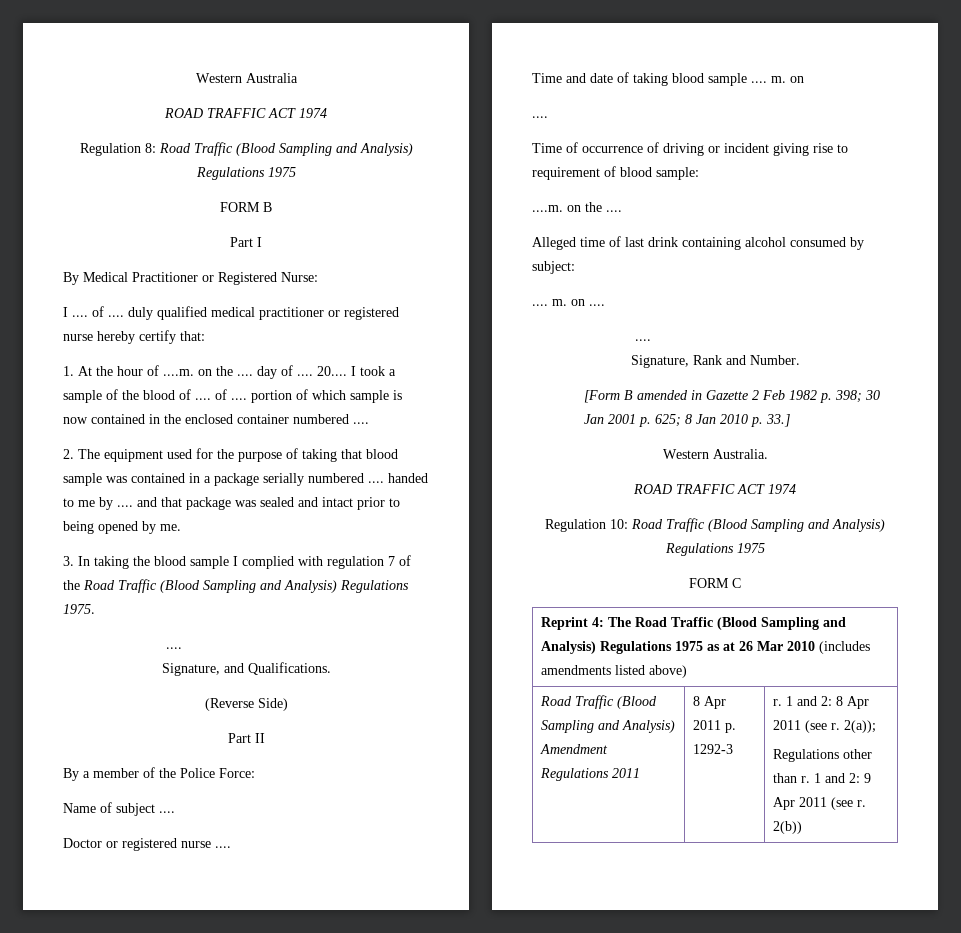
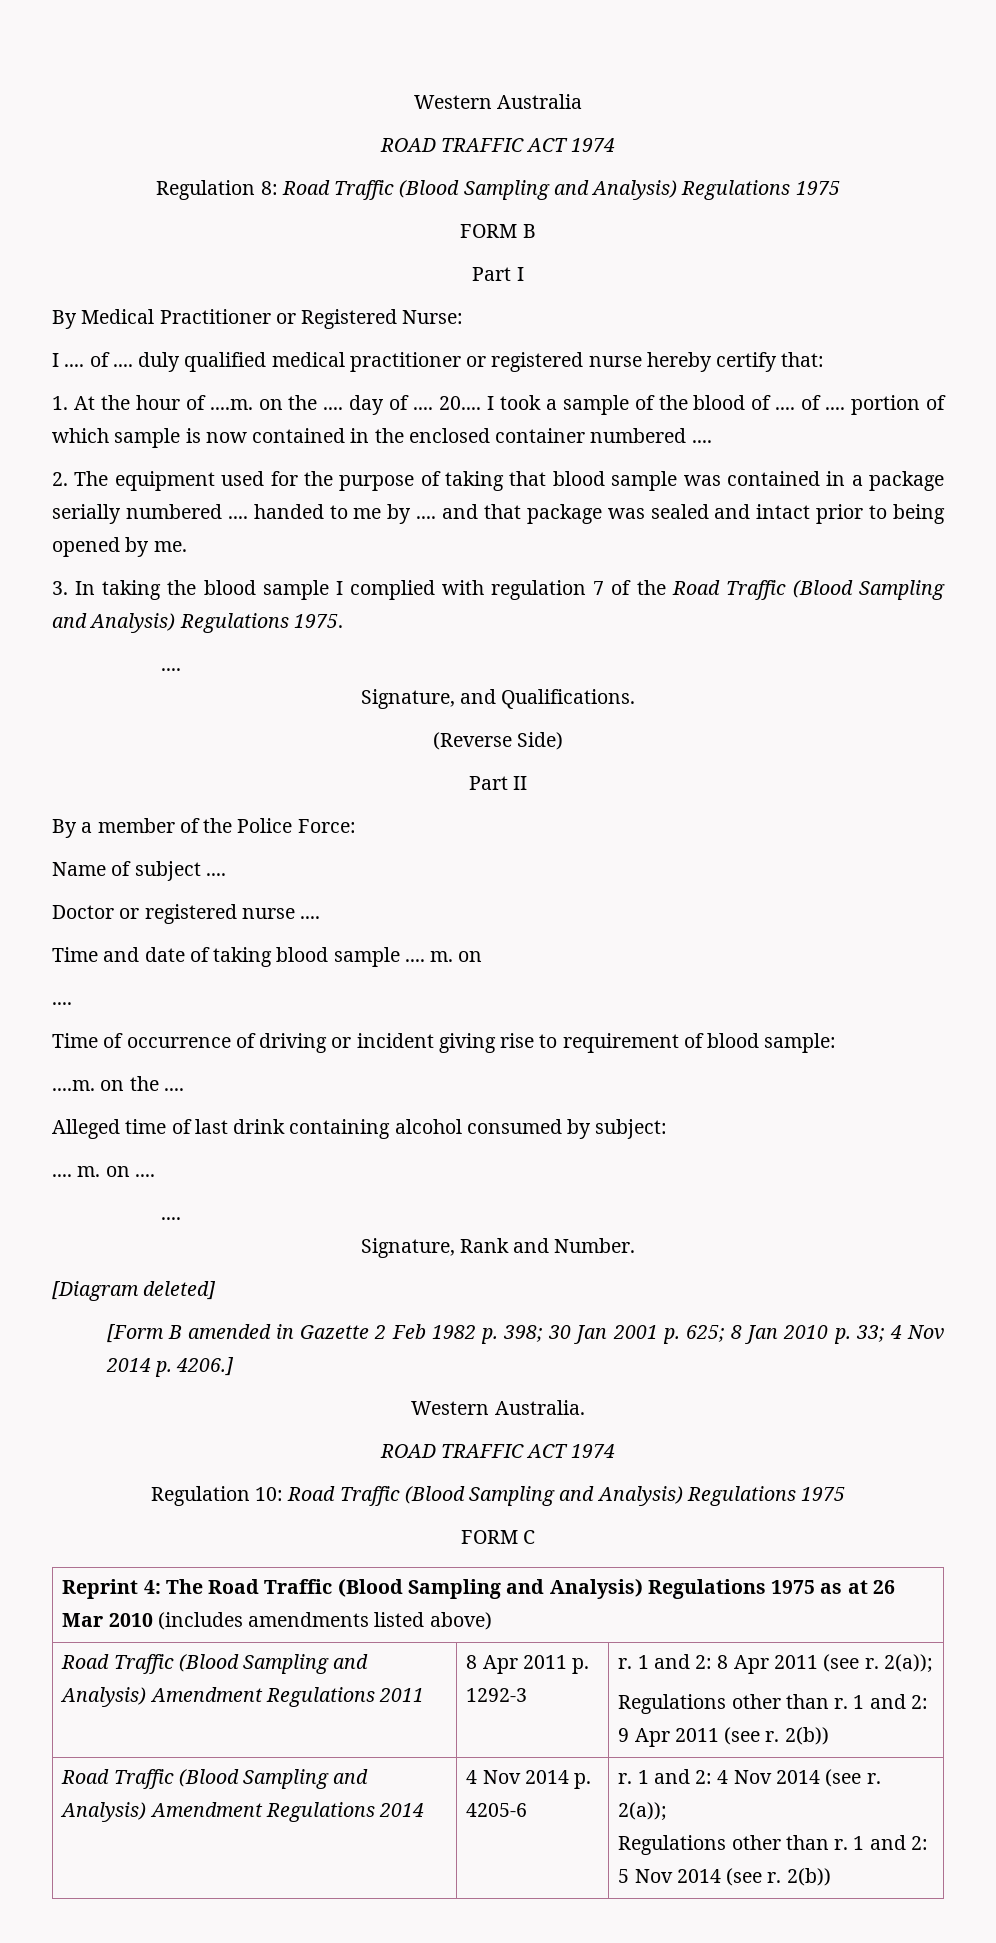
(800, 360) none -> [52,1281,217,1301] // [Diagram deleted]
[765,414,790,427] 33.] -> [855,1325,944,1342] [105,1357,235,1377] 33; 4 Nov 2014 p. 4206.]
(802, 827) none -> [61,1769,369,1789] [60,1802,425,1822] [466,1770,592,1789] [466,1803,528,1817] [618,1769,881,1787] [618,1802,668,1821] [618,1835,928,1855] [618,1868,831,1886] // Road Traffic (Blood Sampling and Analysis) Amendment Regulations 2014 | 4 Nov 2014 p. 4205-6 | r. 1 and 2: 4 Nov 2014 (see r. 2(a)); // Regulations other than r. 1 and 2: 5 Nov 2014 (see r. 2(b))

